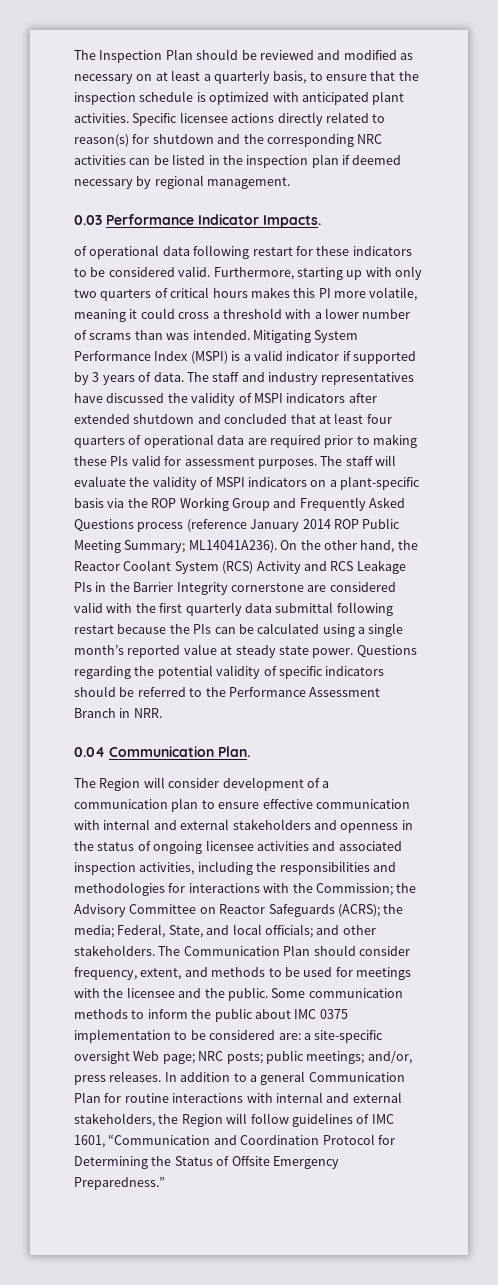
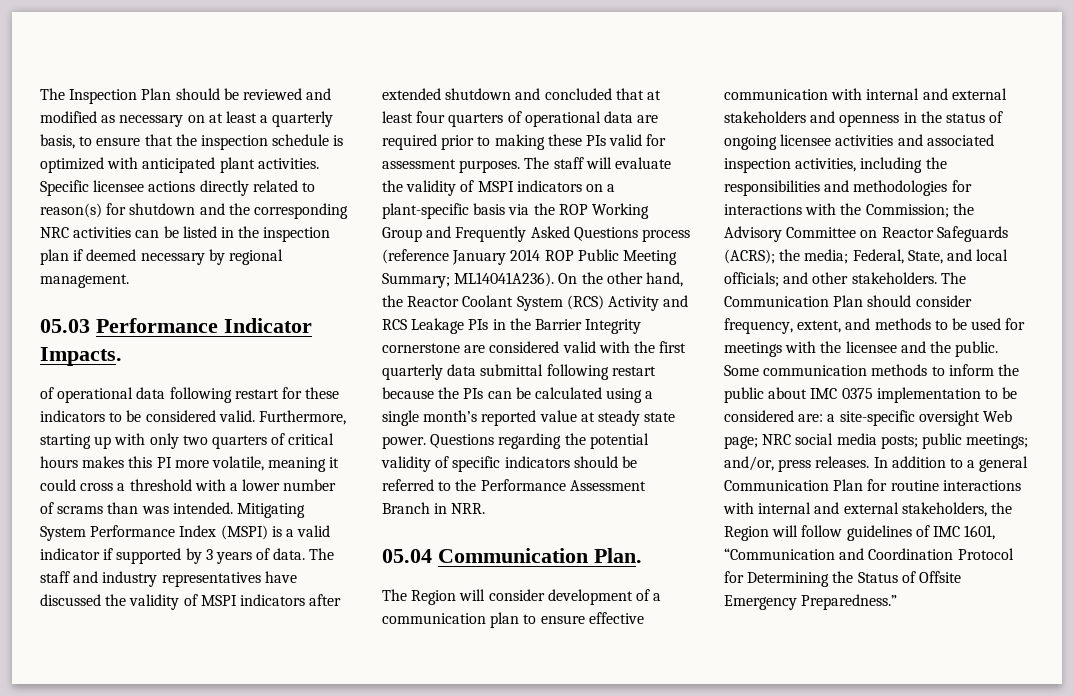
[74,215,102,225] 0.03 -> [40,319,90,333] 05.03
[74,747,105,757] 0.04 -> [382,549,432,563] 05.04
(224, 1056) none -> [795,433,877,445] social media

